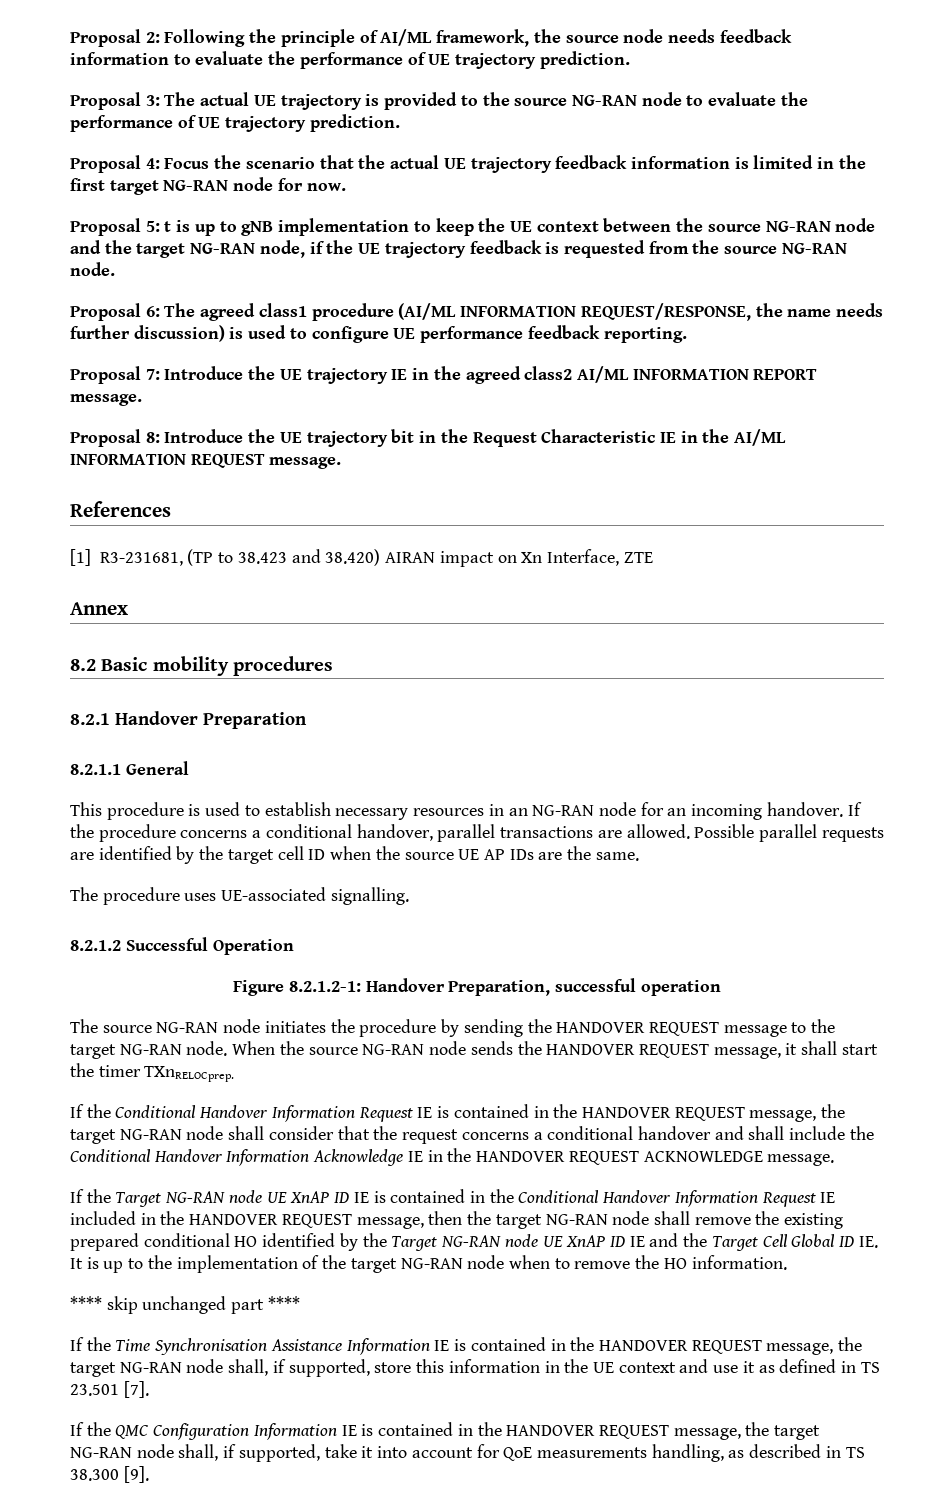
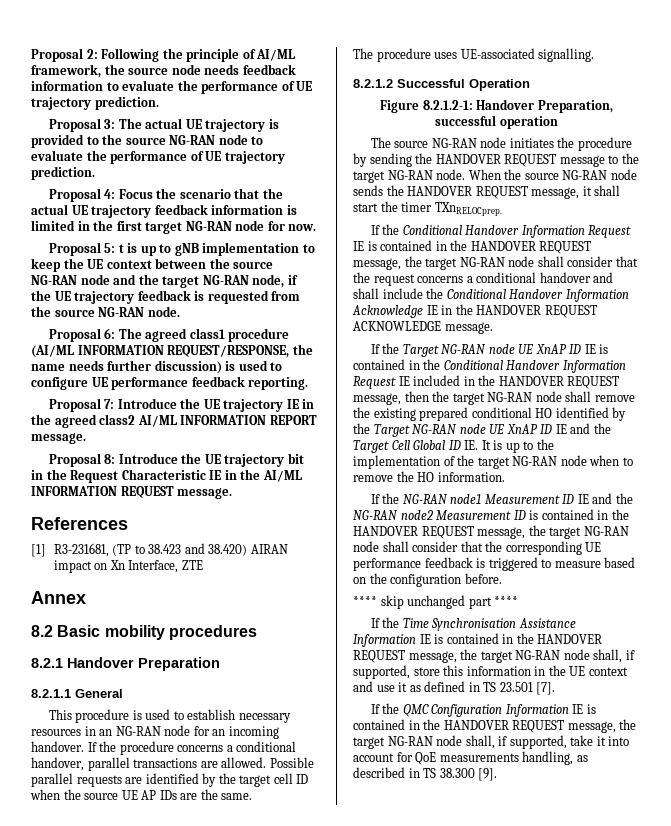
(787, 1262) none -> [370,493,633,504] [353,509,629,520] [353,525,629,539] [353,541,602,555] [353,557,636,571] [353,573,502,587] // If the NG-RAN node1 Measurement ID IE and the NG-RAN node2 Measurement ID is contained in the HANDOVER REQUEST message, the target NG-RAN node shall consider that the corresponding UE performance feedback is triggered to measure based on the configuration before.

